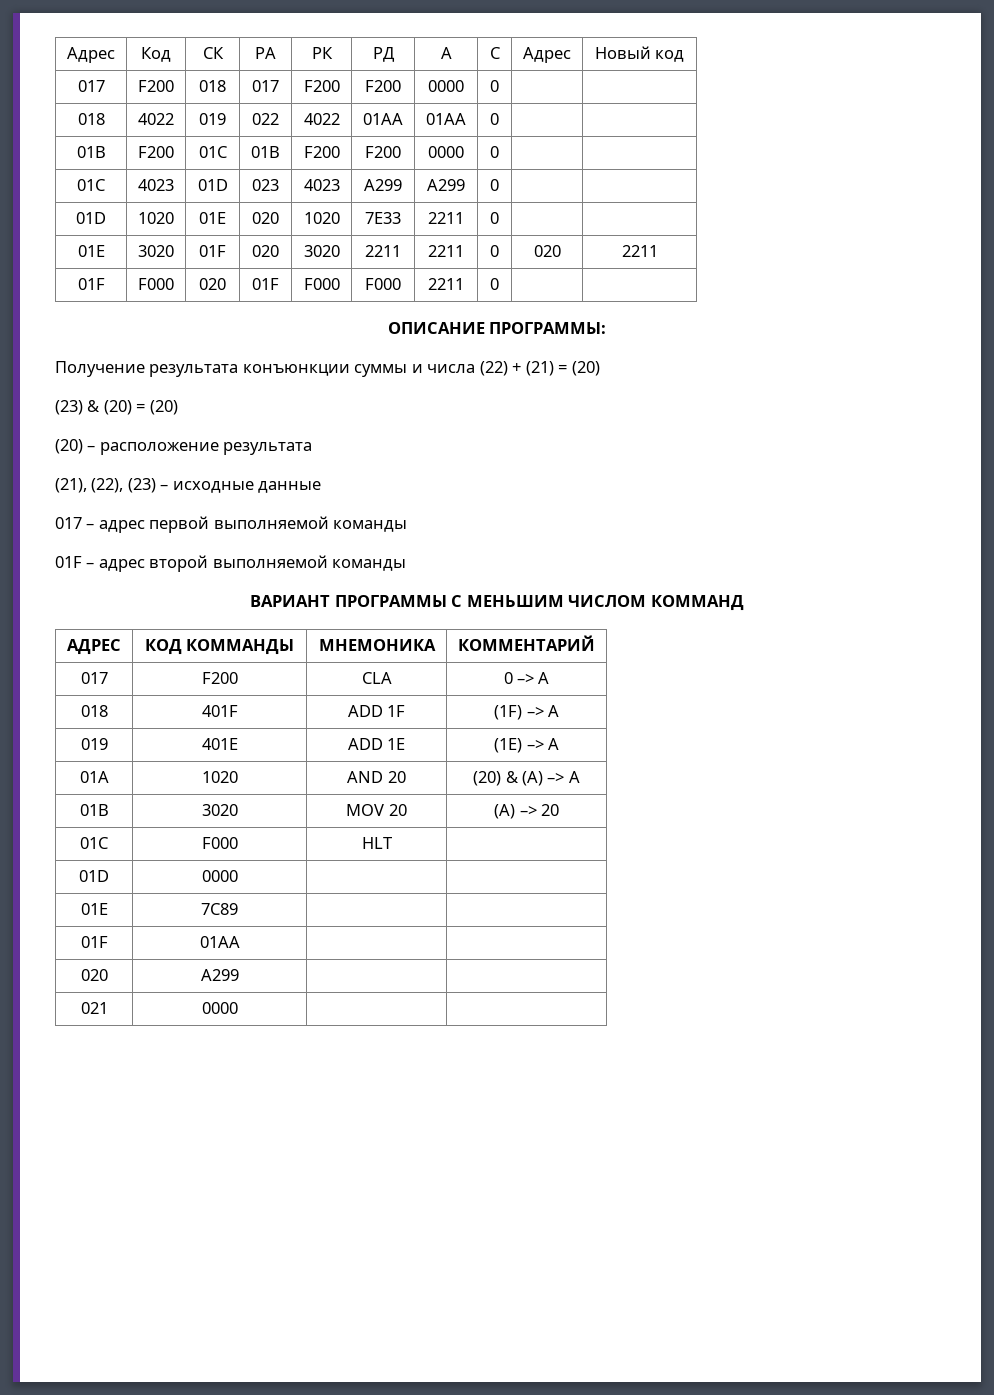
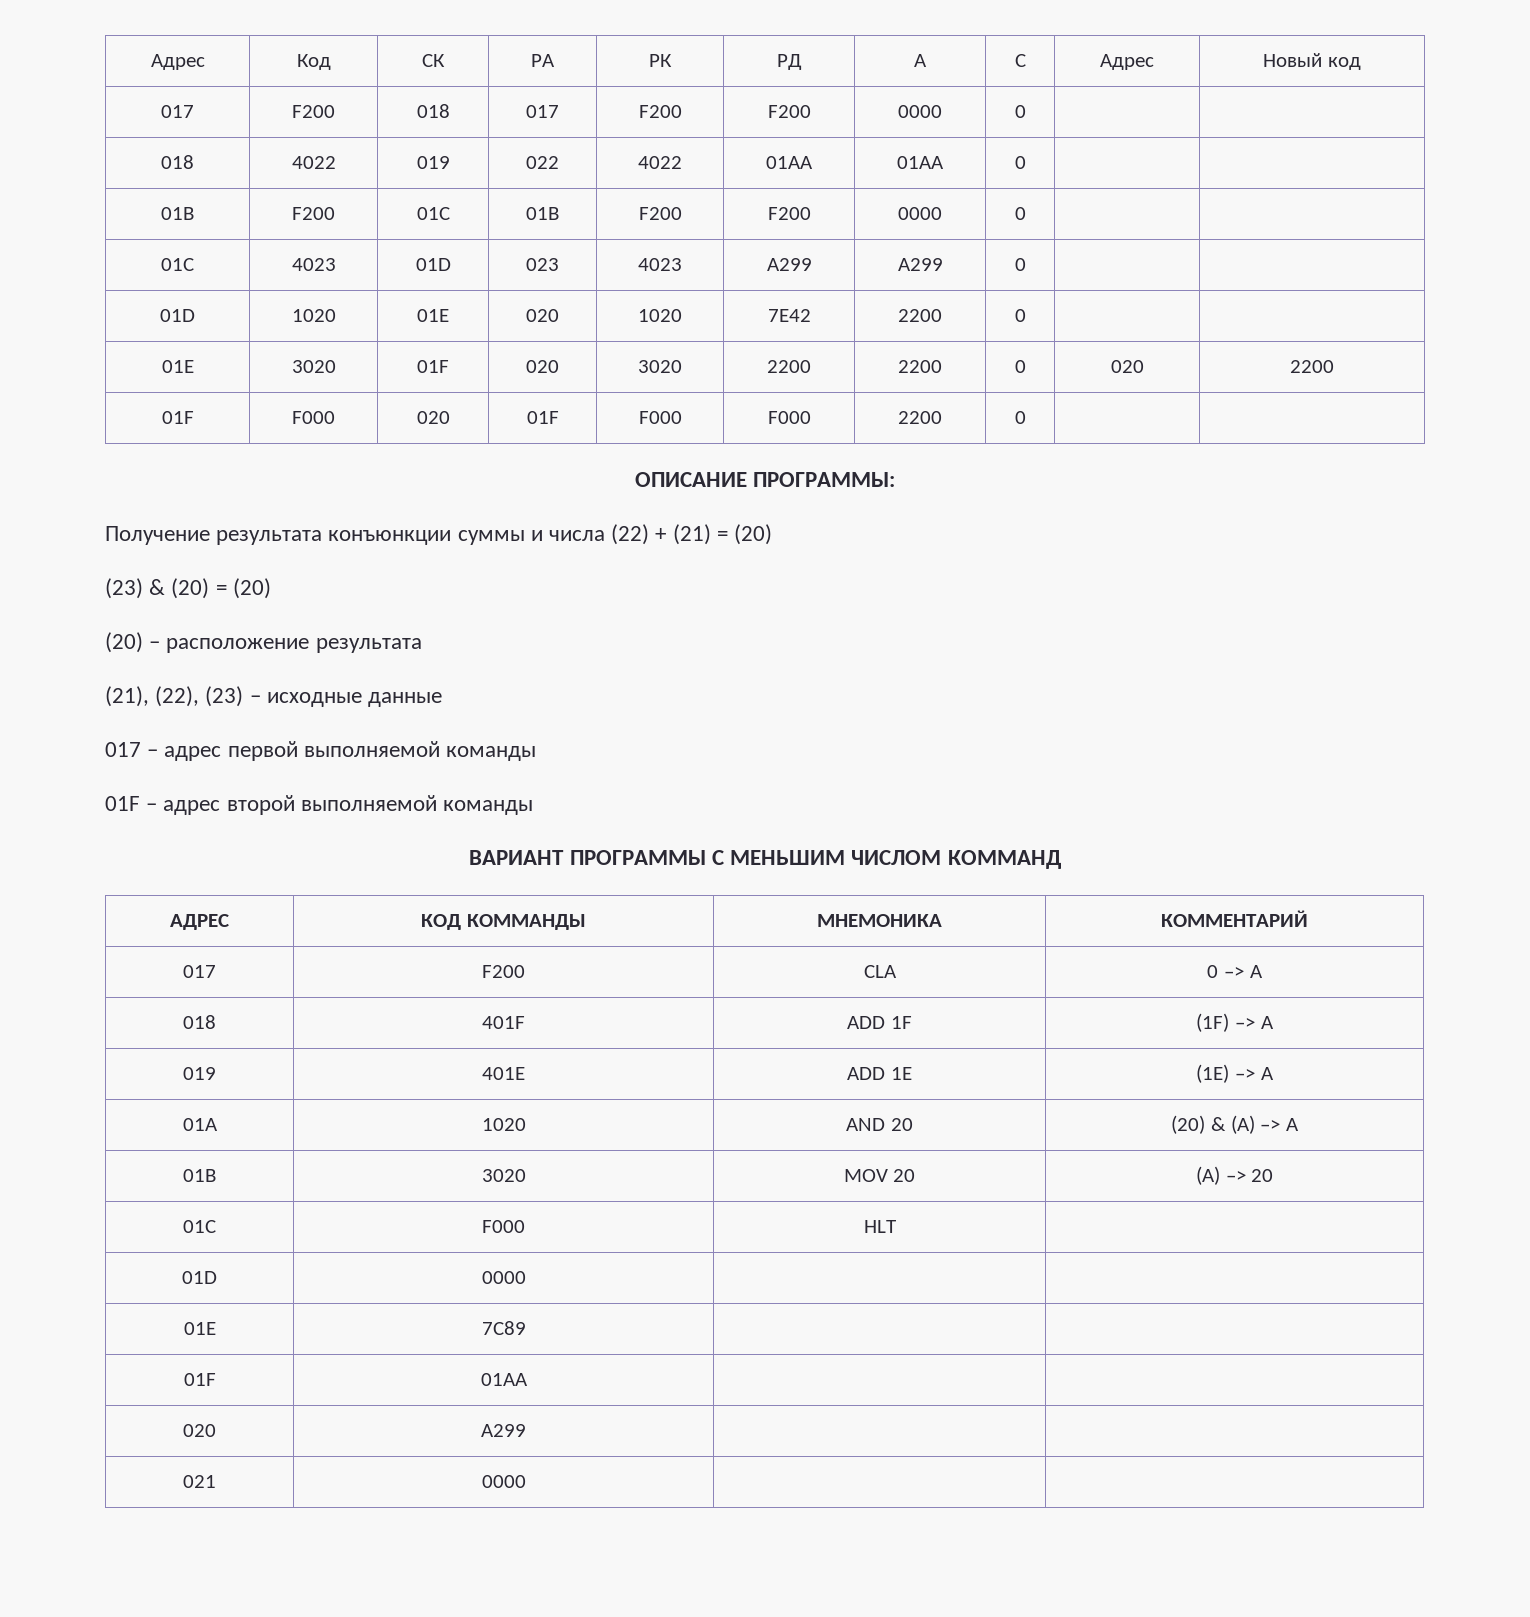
[365,212,401,224] [428,212,464,224] 7E33 | 2211 -> [767,309,811,322] [898,309,942,322] 7E42 | 2200
[365,245,401,257] [428,245,464,257] 2211 | 2211 -> [767,360,811,373] [898,360,942,373] 2200 | 2200
[621,245,658,257] 2211 -> [1290,360,1334,373] 2200
[428,278,464,290] 2211 -> [898,411,942,424] 2200

